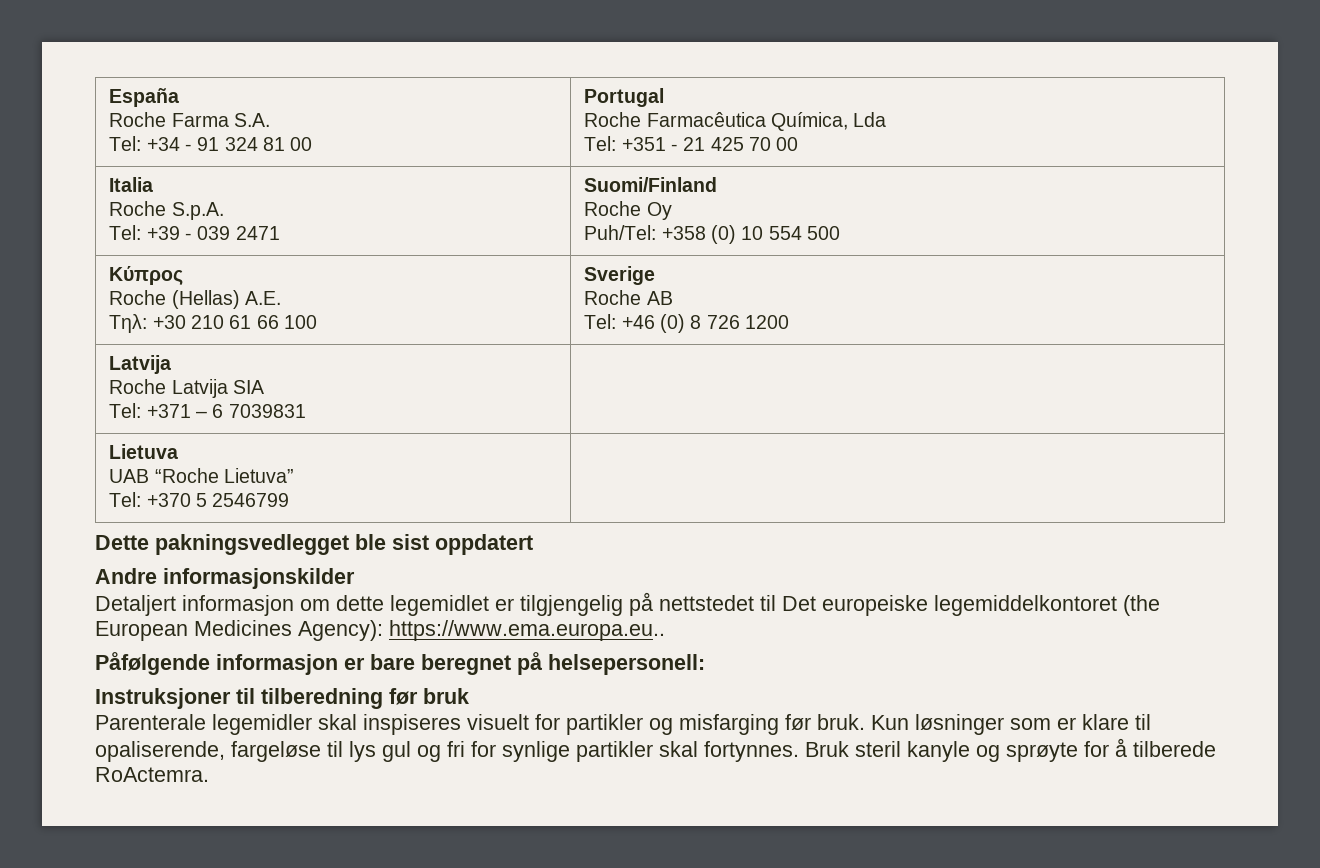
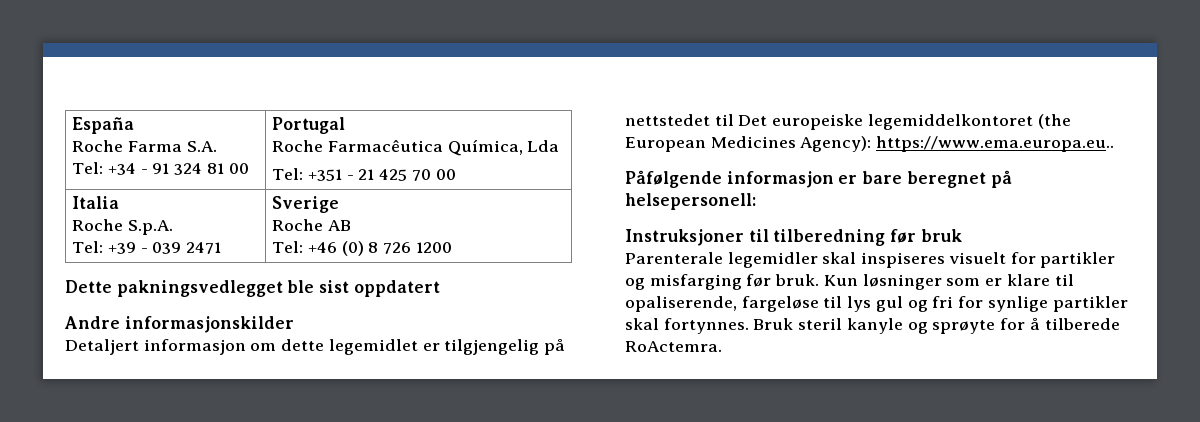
[584,177,718,192] [584,201,672,220] [584,225,840,244] [109,266,184,285] [109,290,281,309] [109,314,317,333] | Suomi/Finland // Roche Oy // Puh/Tel: +358 (0) 10 554 500 // Kύπρος // Roche (Hellas) A.E. // Τηλ: +30 210 61 66 100 -> (222, 248) none
[109,355,172,374] [109,379,264,398] [109,403,306,418] [109,444,179,459] [109,468,294,483] [109,492,290,507] // Latvija // Roche Latvija SIA // Tel: +371 – 6 7039831 | // Lietuva // UAB “Roche Lietuva” // Tel: +370 5 2546799 | -> (452, 247) none

